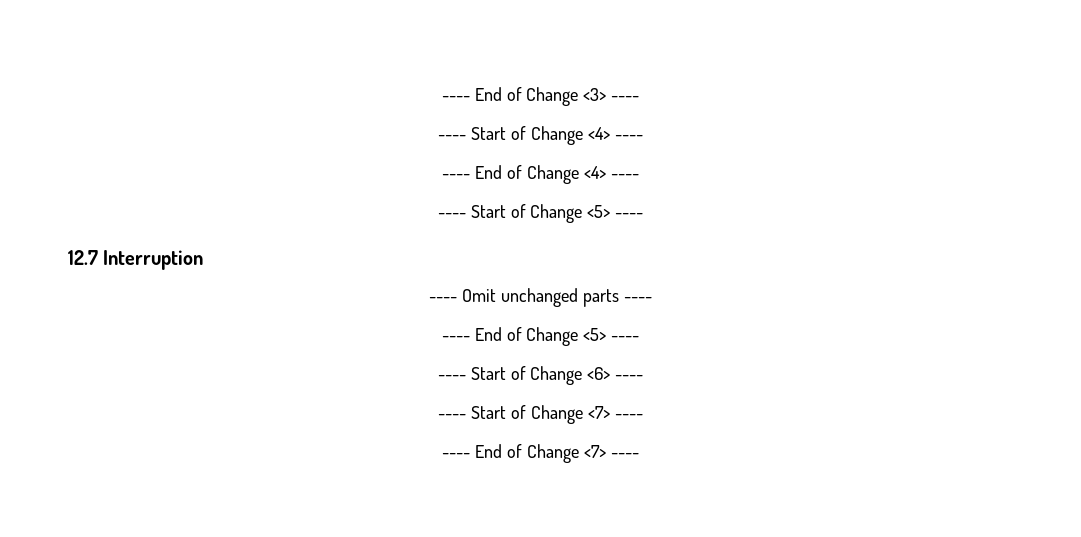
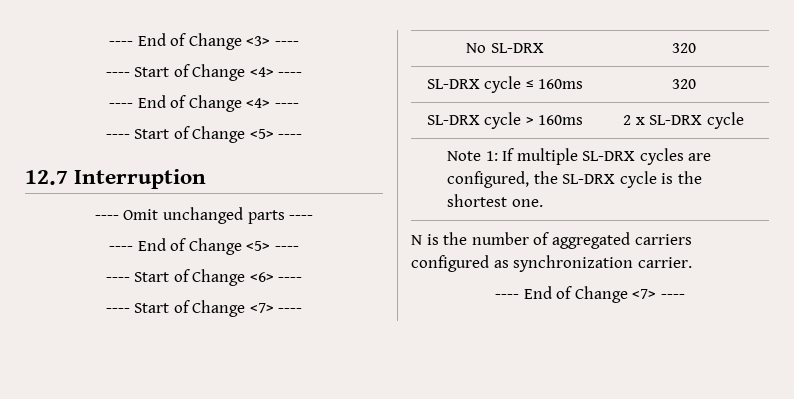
(643, 416) none -> [466,43,544,53] [671,43,696,53] [426,76,584,93] [671,79,696,89] [426,112,584,129] [623,112,744,129] [446,148,712,165] [446,171,702,188] [446,194,543,207] [411,232,692,249] [411,255,692,272] // No SL-DRX | 320 // SL-DRX cycle ≤ 160ms | 320 // SL-DRX cycle > 160ms | 2 x SL-DRX cycle // Note 1: If multiple SL-DRX cycles are configured, the SL-DRX cycle is the shortest one. // N is the number of aggregated carriers configured as synchronization carrier.

